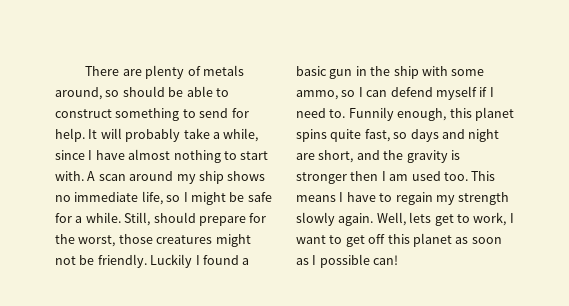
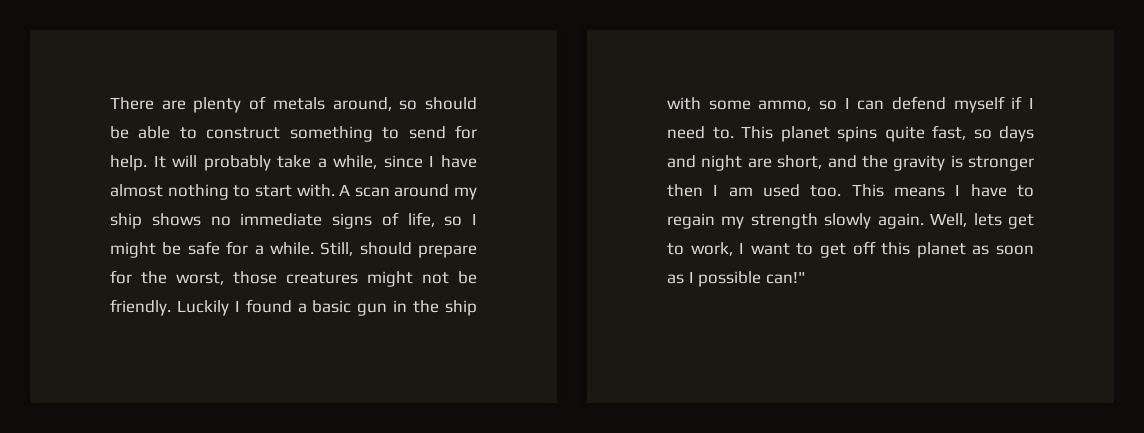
(139, 197) none -> [332,212,399,229] signs of
[348,107,472,121] Funnily enough, this -> [741,126,773,139] This
[373,255,399,265] can! -> [765,271,806,284] can!"

